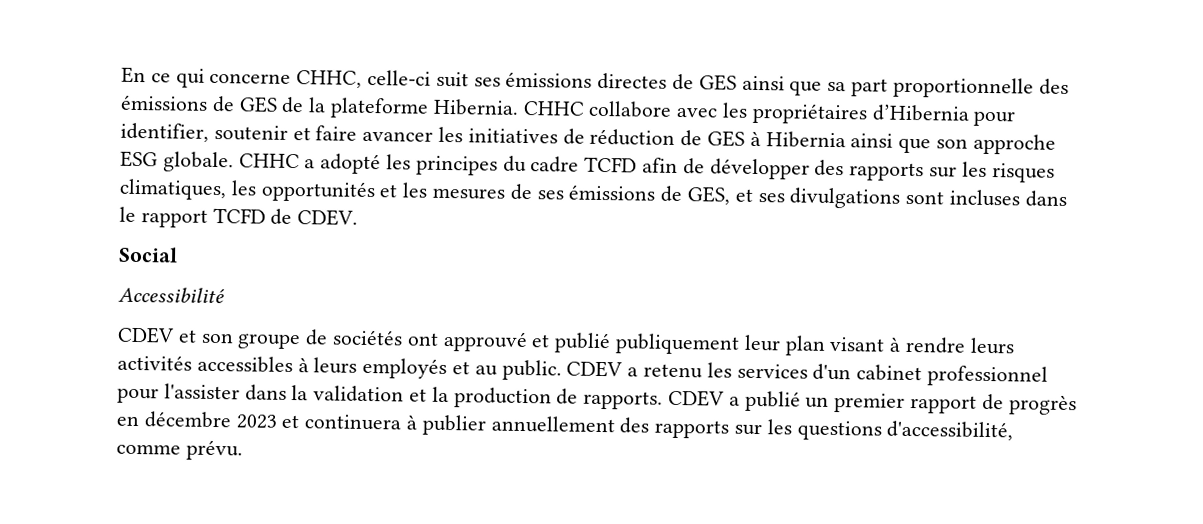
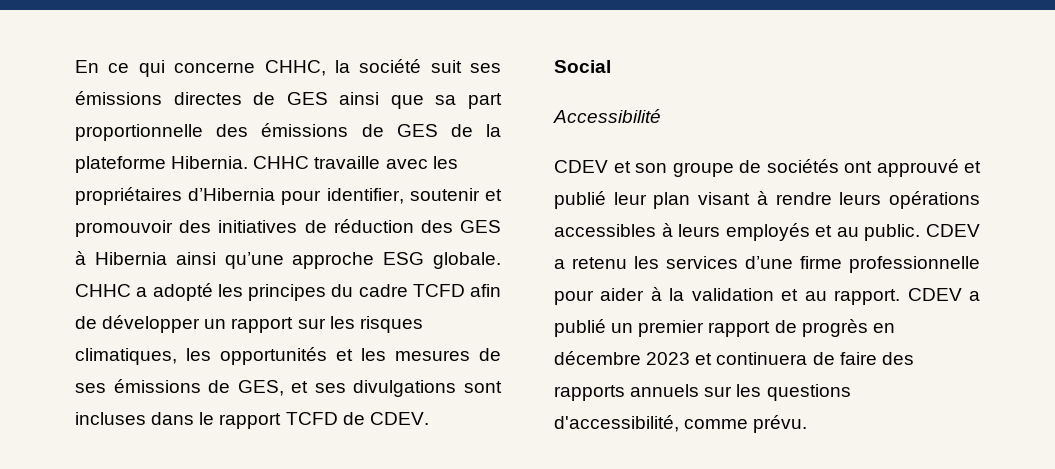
[367,69,432,86] celle-ci -> [334,59,422,73] la société
[588,100,673,118] collabore -> [314,156,381,169] travaille
[315,125,464,143] faire avancer les -> [75,220,212,237] promouvoir des
[680,130,703,147] de -> [420,220,453,233] des
[898,137,969,154] que son -> [224,252,284,269] qu’une
[814,159,925,182] des rapports -> [204,317,294,333] un rapport
[615,333,741,355] publiquement -> (606, 200) none
[117,354,192,371] activités -> [889,191,980,209] opérations
[812,363,1049,387] [117,383,664,410] d'un cabinet professionnel pour l'assister dans la validation et la production de rapports. -> [745,256,980,273] [554,287,901,305] d’une firme professionnelle pour aider à la validation et au rapport.
[406,414,730,439] à publier annuellement des rapports -> [812,352,914,365] [554,384,700,401] de faire des rapports annuels

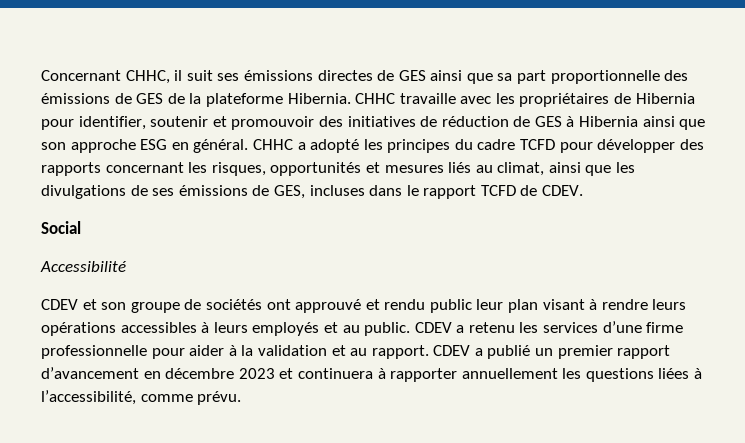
[75,59,422,77] En ce qui concerne CHHC, la société -> [41,70,183,84] Concernant CHHC, il
[188,188,276,201] d’Hibernia -> [614,93,695,104] de Hibernia
[420,220,453,233] des -> [513,116,531,127] de
[224,252,501,269] qu’une approche ESG globale. -> [679,119,706,130] [41,139,249,153] que son approche ESG en général.
[470,284,501,297] [75,315,423,333] [75,347,470,365] afin de développer un rapport sur les risques climatiques, les opportunités et les mesures -> [559,139,704,153] [41,162,636,176] [41,185,126,199] pour développer des rapports concernant les risques, opportunités et mesures liés au climat, ainsi que les divulgations
[291,380,502,397] et ses divulgations sont -> (305, 192) none
[554,191,606,209] publié -> [384,299,472,313] rendu public
[774,319,868,337] de progrès -> [41,367,139,379] d’avancement
[812,352,914,365] [554,384,851,401] [554,415,679,432] de faire des rapports annuels sur les questions d'accessibilité, -> [377,368,703,382] [41,390,136,405] à rapporter annuellement les questions liées à l’accessibilité,

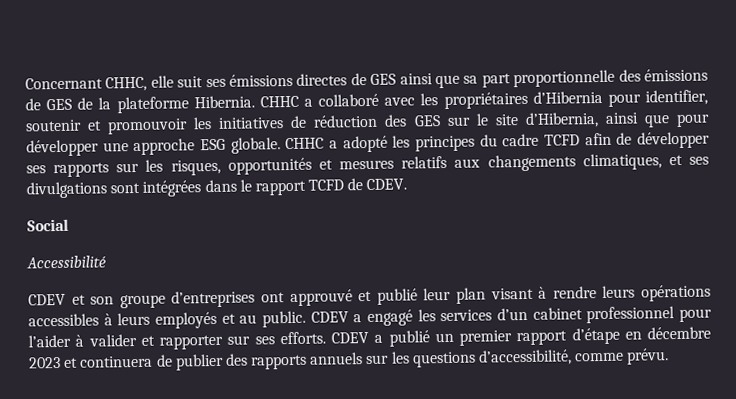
[174,70,183,81] il -> [150,75,174,88] elle
[399,93,456,104] travaille -> [304,93,380,107] a collaboré
[614,93,695,104] de Hibernia -> [532,90,603,104] d’Hibernia
[318,116,343,127] des -> [193,117,213,130] les
[513,116,706,130] [41,139,249,153] de GES à Hibernia ainsi que son approche ESG en général. -> [384,112,711,128] [26,137,281,157] des GES sur le site d’Hibernia, ainsi que pour développer une approche ESG globale.
[559,139,704,153] [41,162,184,176] pour développer des rapports concernant -> [584,131,710,149] [26,162,140,178] afin de développer ses rapports sur
[448,162,636,176] [41,185,365,199] liés au climat, ainsi que les divulgations de ses émissions de GES, incluses -> [401,153,709,172] [26,180,202,199] relatifs aux changements climatiques, et ses divulgations sont intégrées
[184,299,262,310] de sociétés -> [171,290,256,308] d’entreprises
[384,299,472,313] rendu public -> [376,288,418,305] publié
[468,322,515,333] retenu -> [367,309,414,327] engagé
[602,321,684,333] [41,345,429,359] d’une firme professionnelle pour aider à la validation et au rapport. -> [497,306,712,324] [28,331,326,350] d’un cabinet professionnel pour l’aider à valider et rapporter sur ses efforts.
[41,367,139,379] d’avancement -> [571,327,620,345] d’étape
[377,368,703,382] [41,390,136,405] à rapporter annuellement les questions liées à l’accessibilité, -> [155,349,573,371] de publier des rapports annuels sur les questions d’accessibilité,

